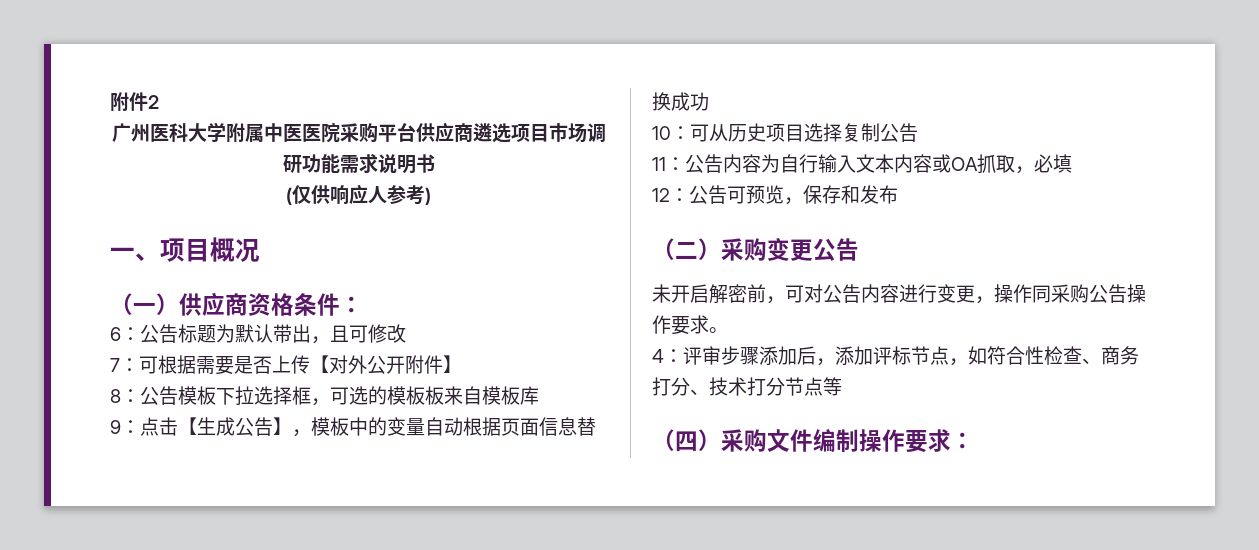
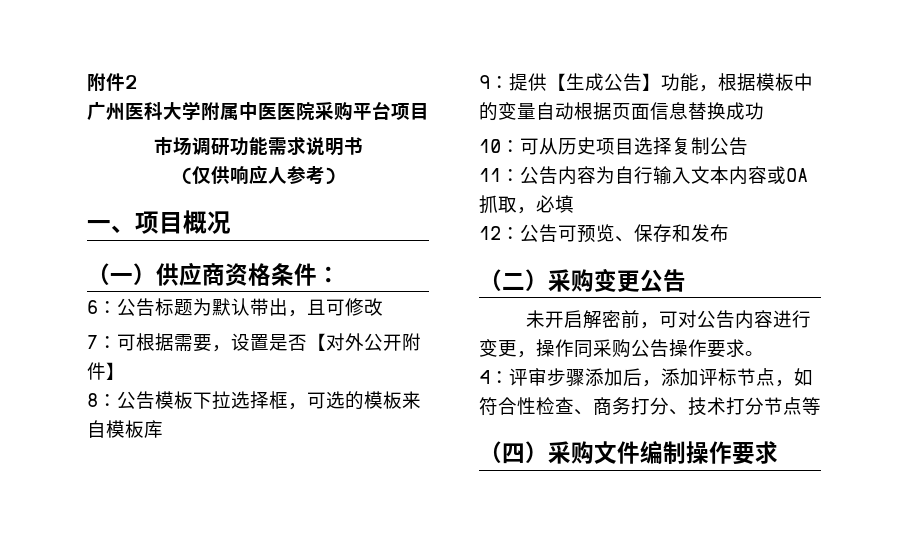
[415,122,549,143] 供应商遴选项目 -> [391,103,429,120] 项目 //
[234,355,310,374] 是否上传 -> [212,333,307,352] ，设置是否
[425,386,444,405] 板 -> (402, 400) none
[140,417,178,436] 点击 -> [509,73,547,91] 提供
[292,429,311,437] ， -> [661,73,756,92] 功能，根据
[784,197,803,205] ， -> [615,236,634,242] 、
[951,432,974,449] ： -> (778, 452) none

